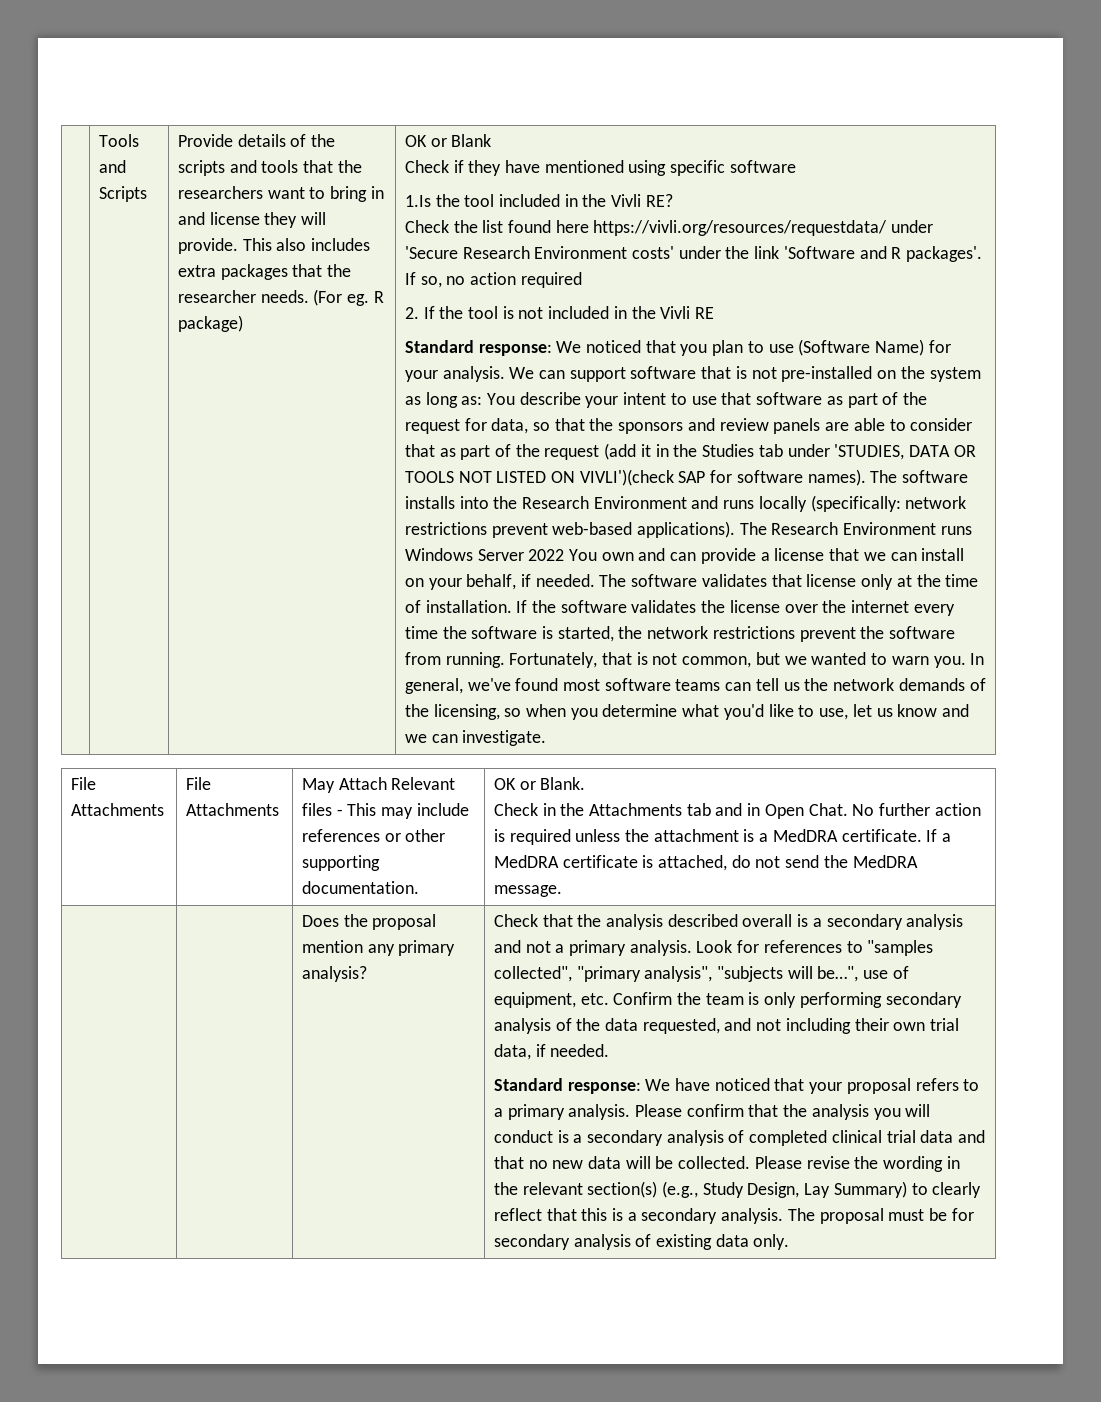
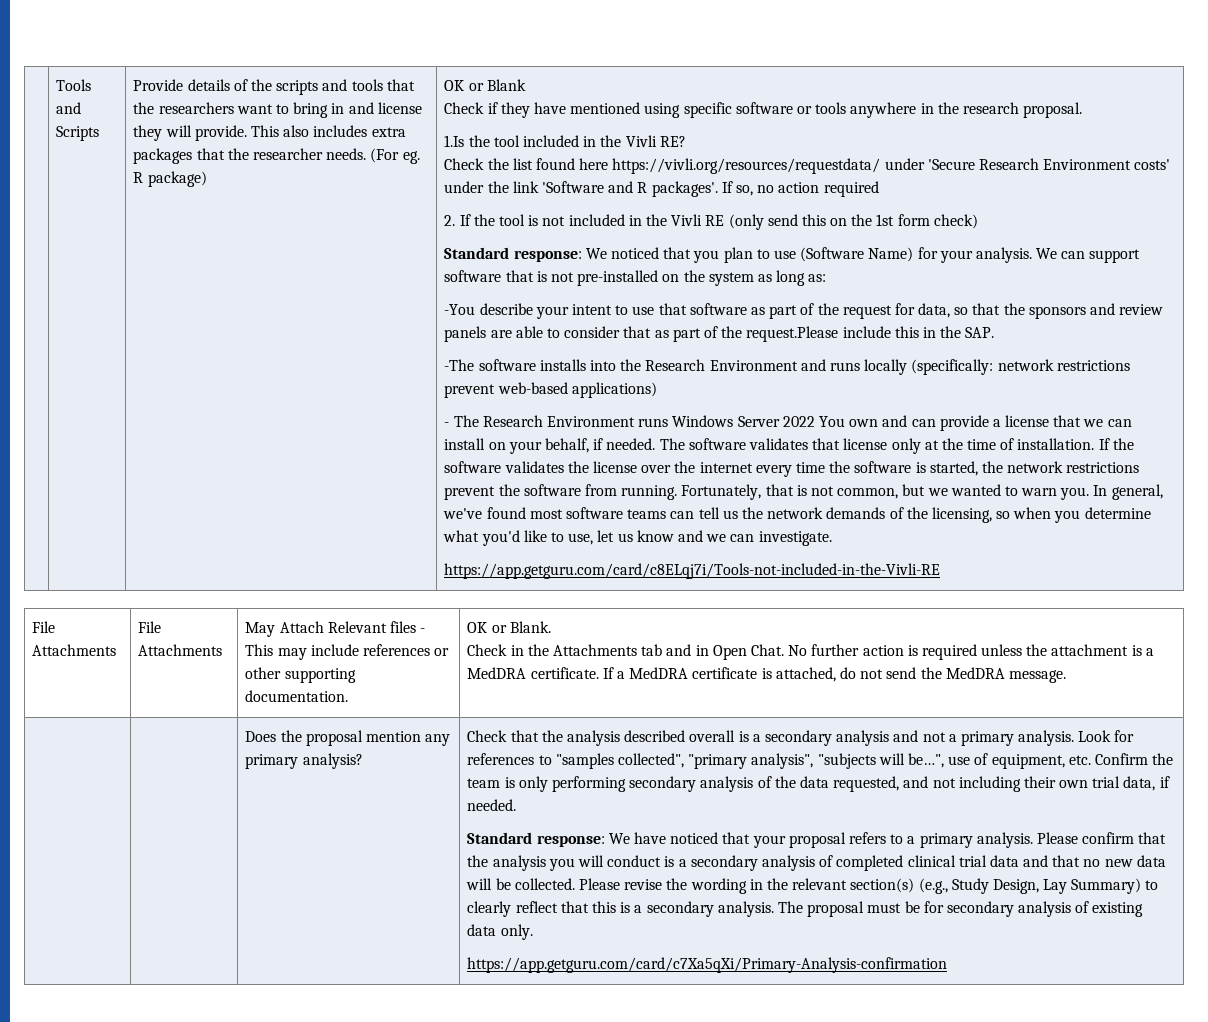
(796, 166) none -> [796,102,1083,118] or tools anywhere in the research proposal.
(715, 313) none -> [728,214,978,230] (only send this on the 1st form check)
[487,393,516,405] You -> [444,304,476,315] // -You
[544,443,976,460] [404,469,898,486] request (add it in the Studies tab under 'STUDIES, DATA OR TOOLS NOT LISTED ON VIVLI')(check SAP for software names). The -> [746,326,995,342] [444,359,475,371] request.Please include this in the SAP. // -The
[637,521,736,538] applications). -> [571,382,657,398] [444,422,450,427] applications) // -
(547, 738) none -> [444,563,941,579] // https://app.getguru.com/card/c8ELqj7i/Tools-not-included-in-the-Vivli-RE
(790, 1242) none -> [467,957,948,973] // https://app.getguru.com/card/c7Xa5qXi/Primary-Analysis-confirmation

